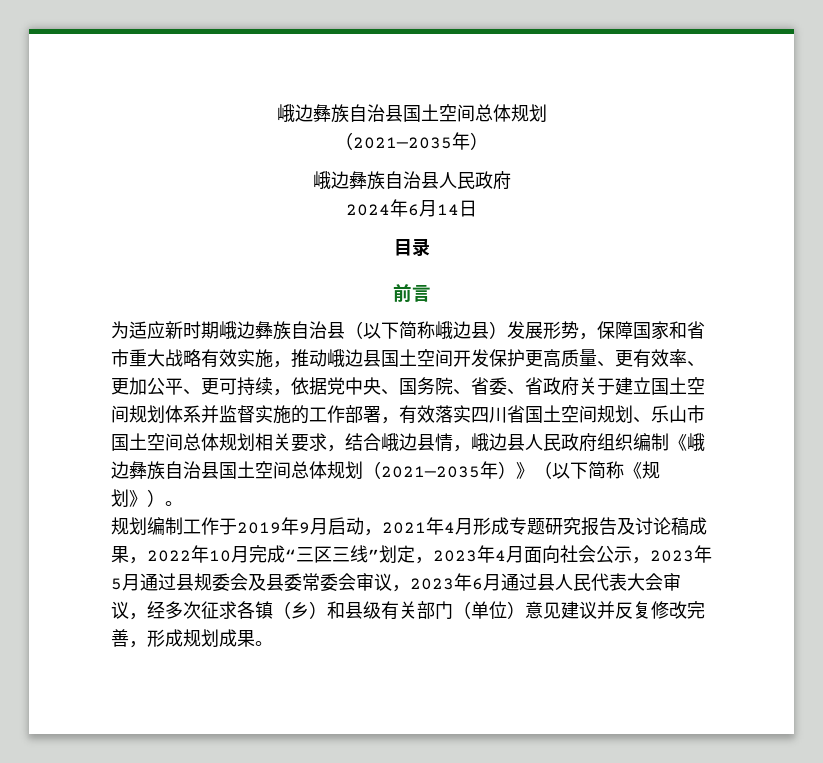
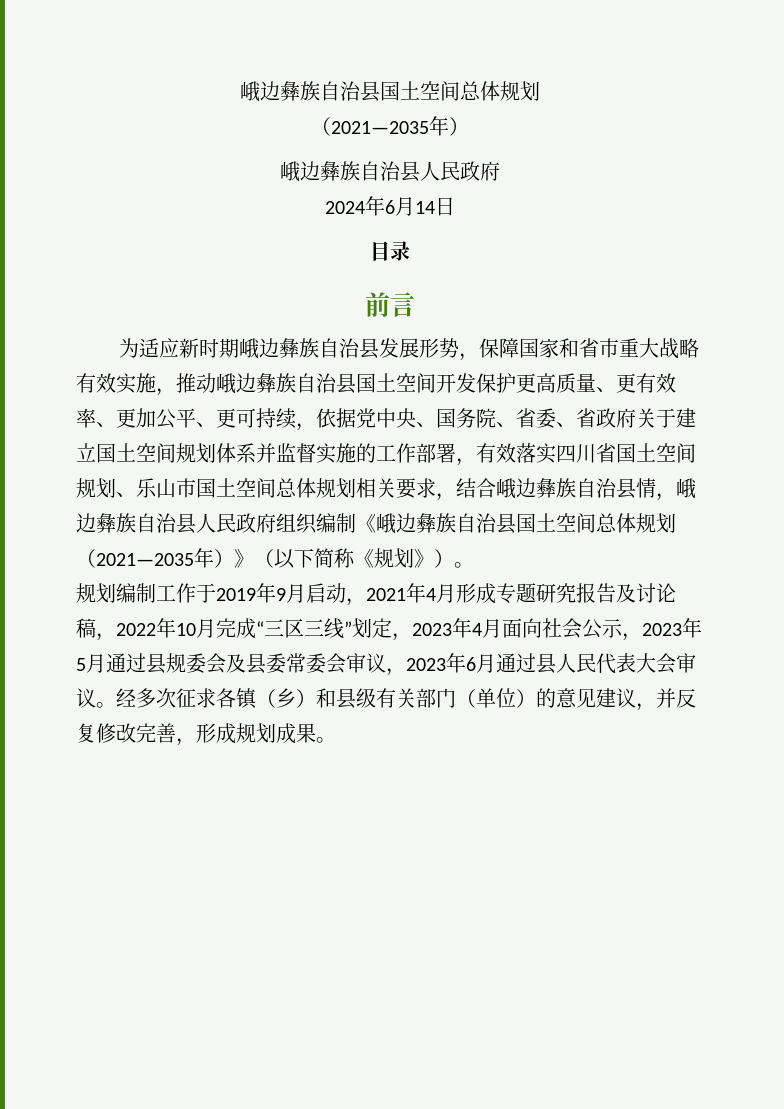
[345,321,507,339] （以下简称峨边县） -> (379, 348) none
(363, 358) none -> [256,373,337,393] 彝族自治
(417, 442) none -> [536,478,617,498] 彝族自治
(507, 442) none -> [96,513,177,533] 彝族自治
[689,517,707,535] [111,546,129,563] 成果 -> (96, 628) none
[129,613,147,620] ， -> [96,702,116,708] 。
(525, 610) none -> [536,688,556,708] 的
(597, 610) none -> [636,703,656,711] ，

